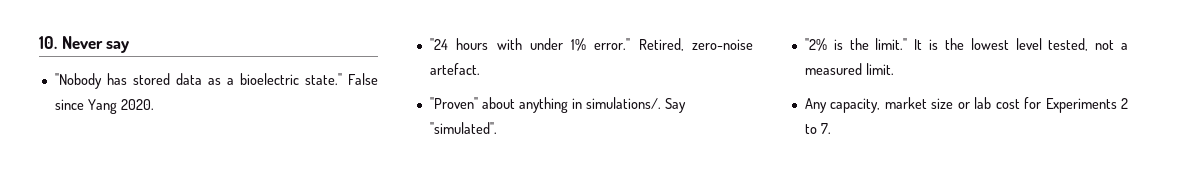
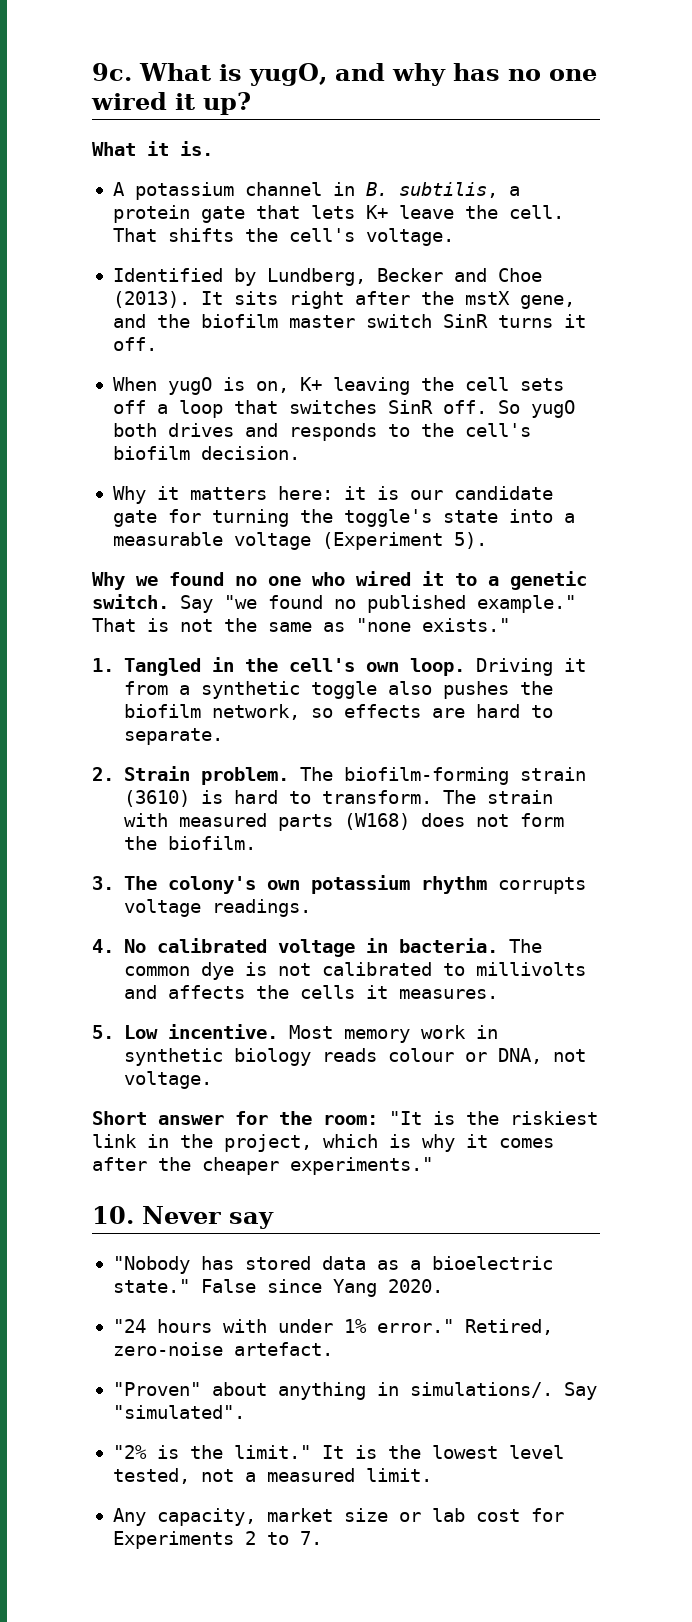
(39, 42) none -> [92,63,597,86] [91,92,251,115] [92,141,213,156] [112,182,520,200] [112,205,564,223] [112,228,454,246] [112,268,542,286] [112,291,575,309] [112,314,586,328] [112,337,157,351] [112,377,564,395] [112,400,575,418] [112,423,531,441] [112,446,300,460] [112,486,553,504] [112,509,575,527] [112,532,487,550] [92,571,587,590] [92,594,576,613] [92,618,510,632] [92,657,587,676] [124,681,554,699] [124,704,554,720] [124,728,224,745] [92,766,587,785] [124,790,554,807] [124,813,565,831] [124,836,257,850] [92,875,587,894] [124,899,312,917] [92,938,543,957] [124,962,587,980] [124,985,499,999] [92,1024,499,1043] [124,1048,587,1066] [124,1071,213,1089] [92,1111,598,1125] [92,1134,554,1152] [92,1157,433,1175] 9c. What is yugO, and why has no one wired it up? // What it is. // A potassium channel in B. subtilis, a protein gate that lets K+ leave the cell. That shifts the cell's voltage. // Identified by Lundberg, Becker and Choe (2013). It sits right after the mstX gene, and the biofilm master switch SinR turns it off. // When yugO is on, K+ leaving the cell sets off a loop that switches SinR off. So yugO both drives and responds to the cell's biofilm decision. // Why it matters here: it is our candidate gate for turning the toggle's state into a measurable voltage (Experiment 5). // Why we found no one who wired it to a genetic switch. Say "we found no published example." That is not the same as "none exists." // 1. Tangled in the cell's own loop. Driving it from a synthetic toggle also pushes the biofilm network, so effects are hard to separate. // 2. Strain problem. The biofilm-forming strain (3610) is hard to transform. The strain with measured parts (W168) does not form the biofilm. // 3. The colony's own potassium rhythm corrupts voltage readings. // 4. No calibrated voltage in bacteria. The common dye is not calibrated to millivolts and affects the cells it measures. // 5. Low incentive. Most memory work in synthetic biology reads colour or DNA, not voltage. // Short answer for the room: "It is the riskiest link in the project, which is why it comes after the cheaper experiments." //

